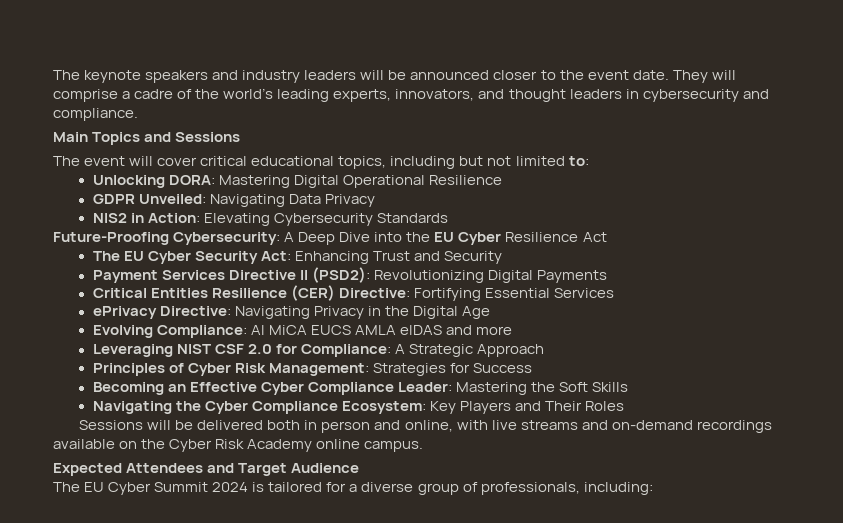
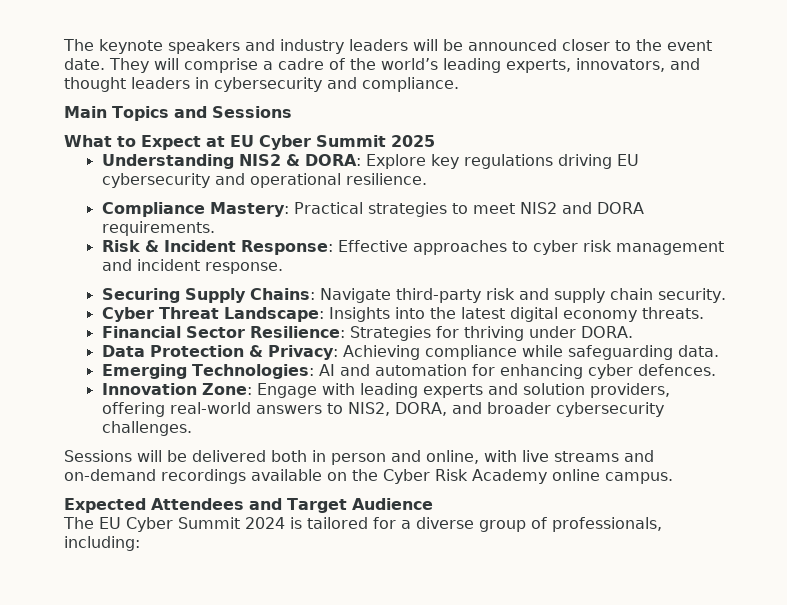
[53,156,589,169] [92,175,503,188] [92,194,376,207] [92,213,449,226] [53,232,607,245] [92,251,503,264] [92,267,608,283] [92,285,615,301] [92,306,491,319] [92,325,513,338] [92,344,545,357] [92,363,533,376] [92,382,629,395] [92,401,625,414] The event will cover critical educational topics, including but not limited to: // Unlocking DORA: Mastering Digital Operational Resilience // GDPR Unveiled: Navigating Data Privacy // NIS2 in Action: Elevating Cybersecurity Standards // Future-Proofing Cybersecurity: A Deep Dive into the EU Cyber Resilience Act // The EU Cyber Security Act: Enhancing Trust and Security // Payment Services Directive II (PSD2): Revolutionizing Digital Payments // Critical Entities Resilience (CER) Directive: Fortifying Essential Services // ePrivacy Directive: Navigating Privacy in the Digital Age // Evolving Compliance: AI MiCA EUCS AMLA eIDAS and more // Leveraging NIST CSF 2.0 for Compliance: A Strategic Approach // Principles of Cyber Risk Management: Strategies for Success // Becoming an Effective Cyber Compliance Leader: Mastering the Soft Skills // Navigating the Cyber Compliance Ecosystem: Key Players and Their Roles -> [64,135,435,150] [101,154,639,169] [101,173,427,188] [101,202,644,217] [101,221,215,236] [101,240,724,255] [101,259,283,274] [101,288,726,303] [101,307,704,322] [101,326,633,341] [101,345,719,360] [101,364,716,379] [101,383,670,398] [101,402,664,417] [101,421,192,436] What to Expect at EU Cyber Summit 2025 // Understanding NIS2 & DORA: Explore key regulations driving EU cybersecurity and operational resilience. // Compliance Mastery: Practical strategies to meet NIS2 and DORA requirements. // Risk & Incident Response: Effective approaches to cyber risk management and incident response. // Securing Supply Chains: Navigate third-party risk and supply chain security. // Cyber Threat Landscape: Insights into the latest digital economy threats. // Financial Sector Resilience: Strategies for thriving under DORA. // Data Protection & Privacy: Achieving compliance while safeguarding data. // Emerging Technologies: AI and automation for enhancing cyber defences. // Innovation Zone: Engage with leading experts and solution providers, offering real-world answers to NIS2, DORA, and broader cybersecurity challenges.

